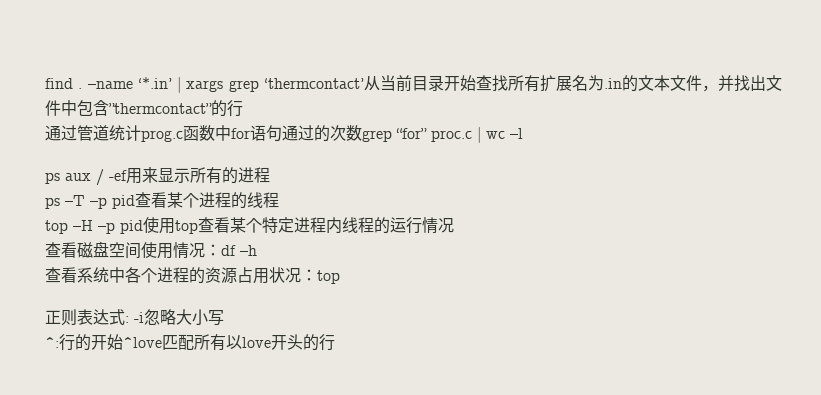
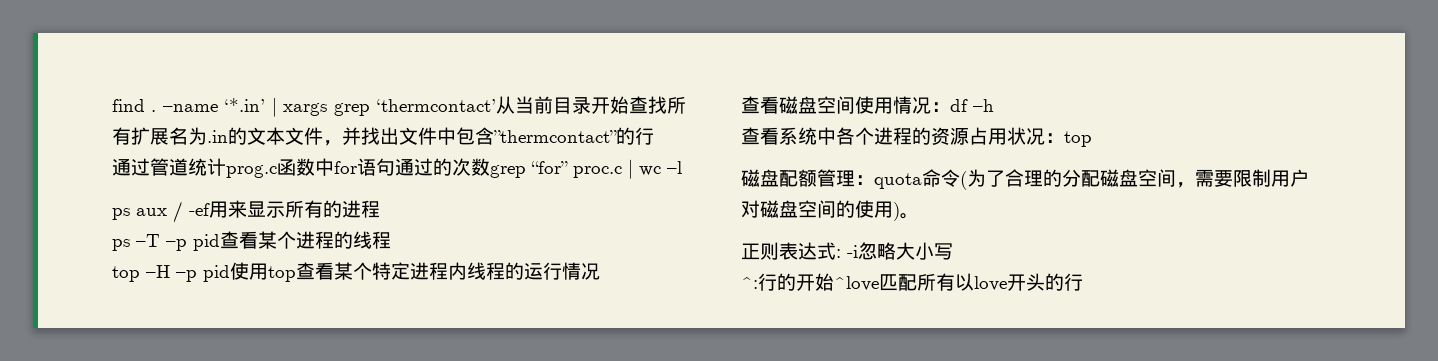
(340, 277) none -> [741,169,1309,190] [741,200,919,221] // 磁盘配额管理：quota命令(为了合理的分配磁盘空间，需要限制用户对磁盘空间的使用)。

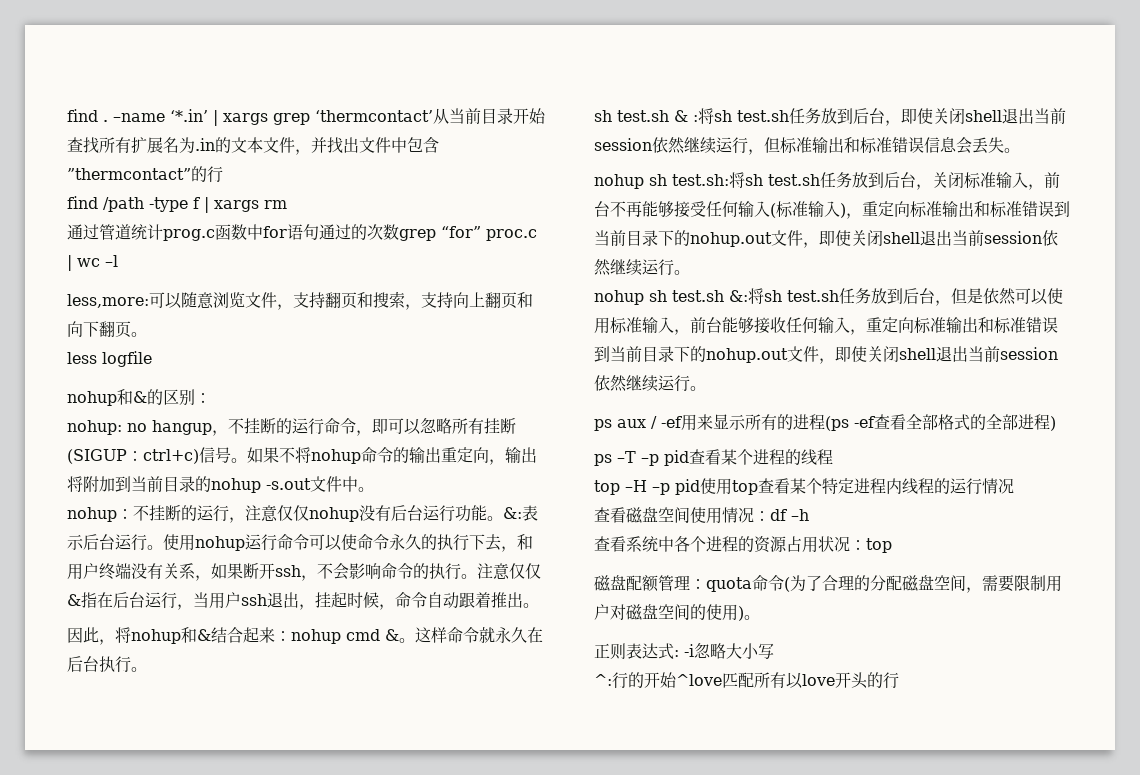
(654, 136) none -> [67,196,287,213] // find /path -type f | xargs rm
(682, 167) none -> [67,291,533,310] [67,321,147,338] [67,351,152,367] [67,389,211,406] [67,418,516,436] [67,447,537,465] [67,476,374,493] [67,505,538,523] [67,534,533,552] [67,563,541,581] [67,592,539,610] [67,627,543,645] [67,656,147,673] [594,108,1066,126] [594,137,1020,155] [594,172,1060,190] [594,201,1070,219] [594,230,1058,248] [594,259,690,276] [594,288,1063,306] [594,317,1058,335] [594,346,1058,364] [594,375,706,392] // less,more:可以随意浏览文件，支持翻页和搜索，支持向上翻页和向下翻页。 // less logfile // nohup和&的区别： // nohup: no hangup，不挂断的运行命令，即可以忽略所有挂断(SIGUP：ctrl+c)信号。如果不将nohup命令的输出重定向，输出将附加到当前目录的nohup -s.out文件中。 // nohup：不挂断的运行，注意仅仅nohup没有后台运行功能。&:表示后台运行。使用nohup运行命令可以使命令永久的执行下去，和用户终端没有关系，如果断开ssh，不会影响命令的执行。注意仅仅&指在后台运行，当用户ssh退出，挂起时候，命令自动跟着推出。 // 因此，将nohup和&结合起来：nohup cmd &。这样命令就永久在后台执行。 // sh test.sh & :将sh test.sh任务放到后台，即使关闭shell退出当前session依然继续运行，但标准输出和标准错误信息会丢失。 // nohup sh test.sh:将sh test.sh任务放到后台，关闭标准输入，前台不再能够接受任何输入(标准输入)，重定向标准输出和标准错误到当前目录下的nohup.out文件，即使关闭shell退出当前session依然继续运行。 // nohup sh test.sh &:将sh test.sh任务放到后台，但是依然可以使用标准输入，前台能够接收任何输入，重定向标准输出和标准错误到当前目录下的nohup.out文件，即使关闭shell退出当前session依然继续运行。
(380, 209) none -> [825,414,1056,431] (ps -ef查看全部格式的全部进程)

